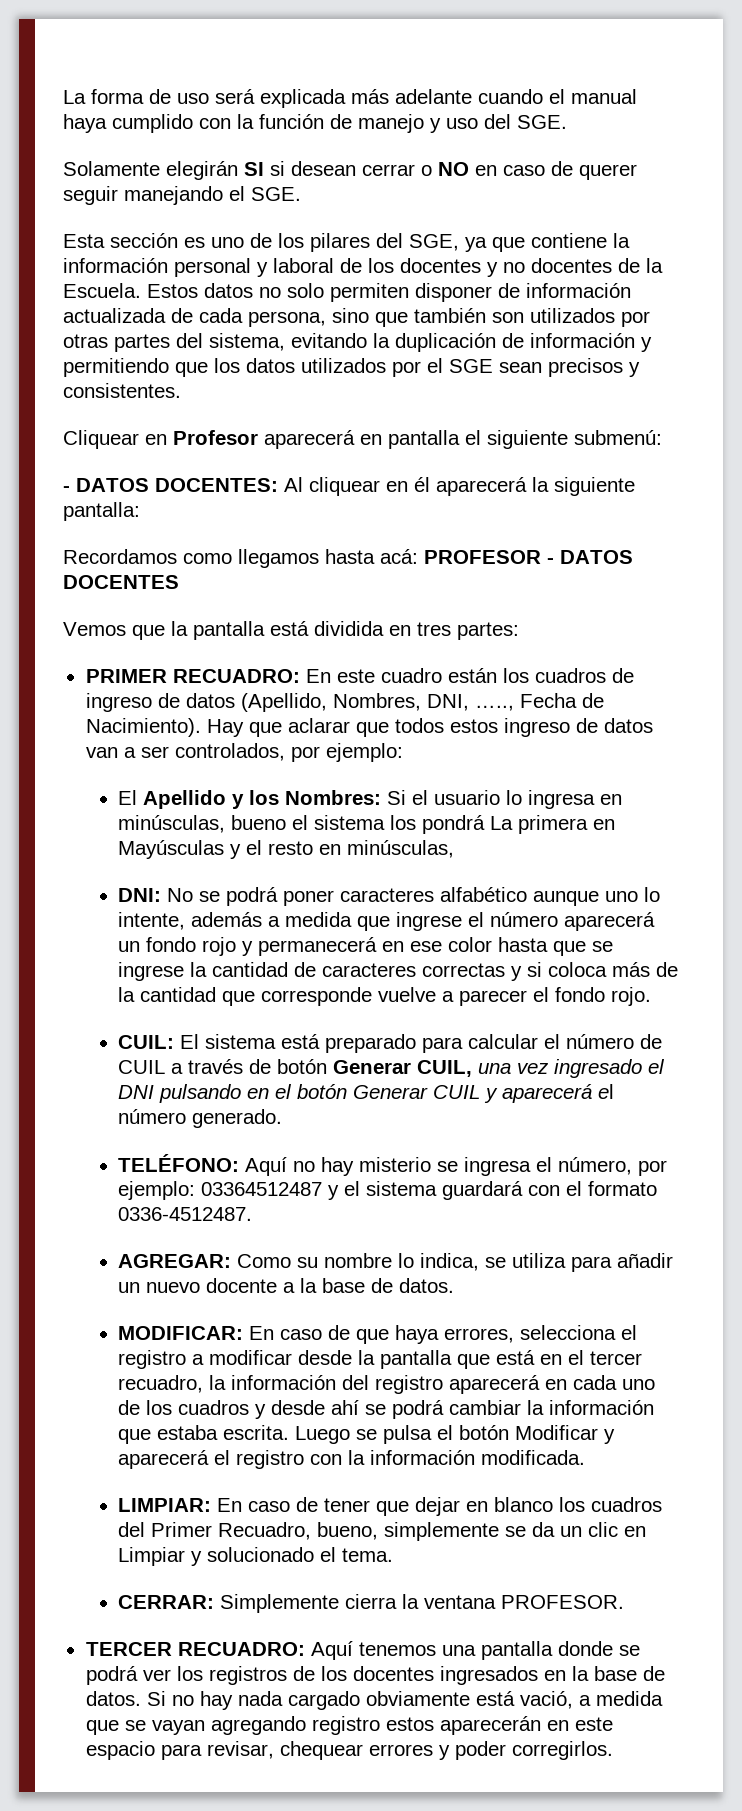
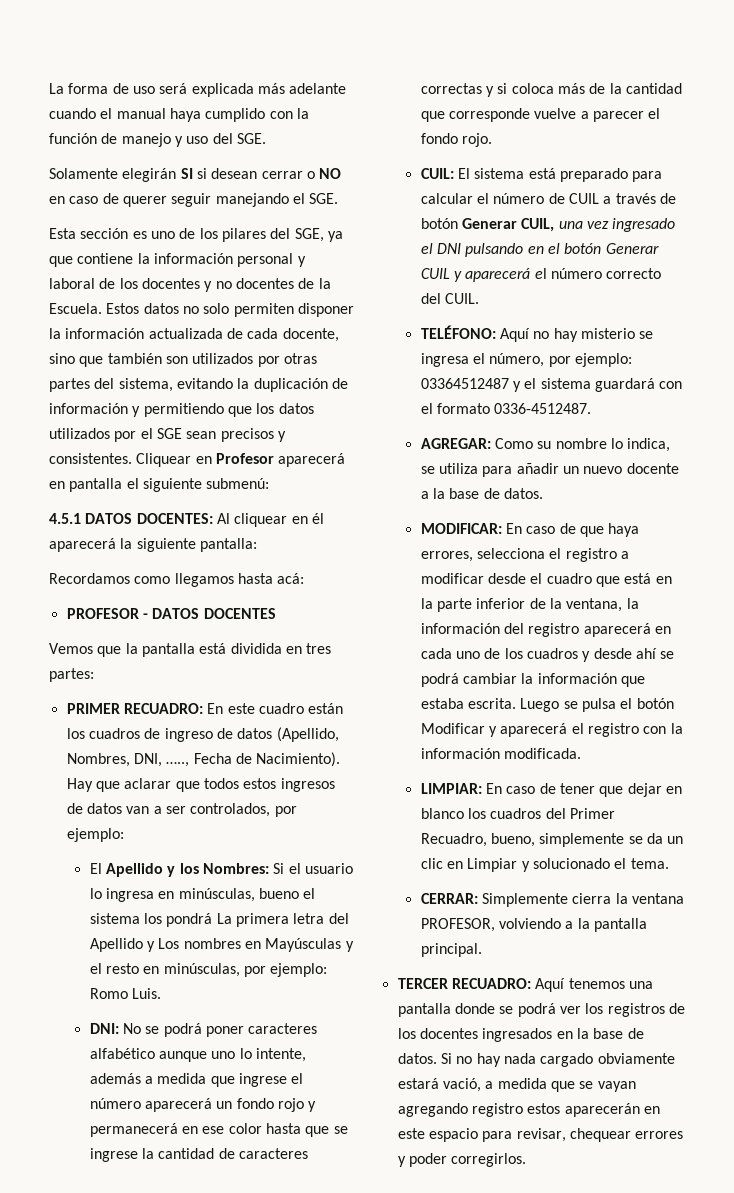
[498,283,520,298] de -> [49,328,61,339] la
[248,311,326,327] persona, -> [282,328,339,342] docente,
(181, 390) // -> (132, 458) none
[63,486,70,492] - -> [49,513,81,524] 4.5.1
(418, 556) none -> (305, 578) //
[503,718,570,737] ingreso -> [280,778,335,792] ingresos
(589, 824) none -> [293,913,349,924] [89,938,241,952] letra del Apellido y Los nombres
(455, 849) none -> [243,963,328,977] [89,988,161,999] por ejemplo: Romo Luis.
[192,1109,283,1128] generado. -> [606,268,662,279] [420,293,479,304] correcto del CUIL.
[358,1350,453,1369] la pantalla -> [530,573,592,584] el cuadro
[568,1350,643,1365] [118,1375,204,1393] el tercer recuadro, -> [420,598,623,612] la parte inferior de la ventana,
[501,1595,625,1609] PROFESOR. -> [420,918,647,932] [420,943,482,957] PROFESOR, volviendo a la pantalla principal.
[475,1691,515,1706] está -> [397,1078,439,1089] estará

